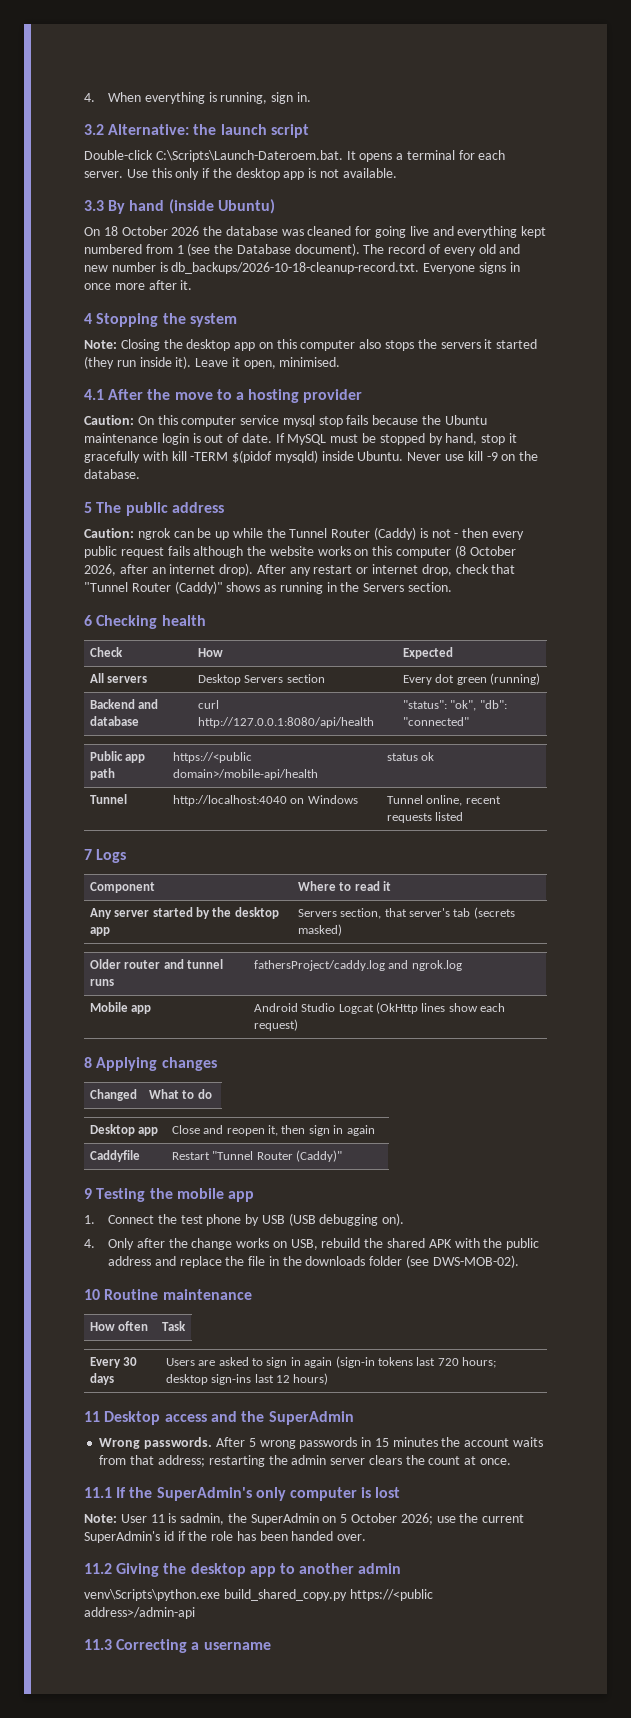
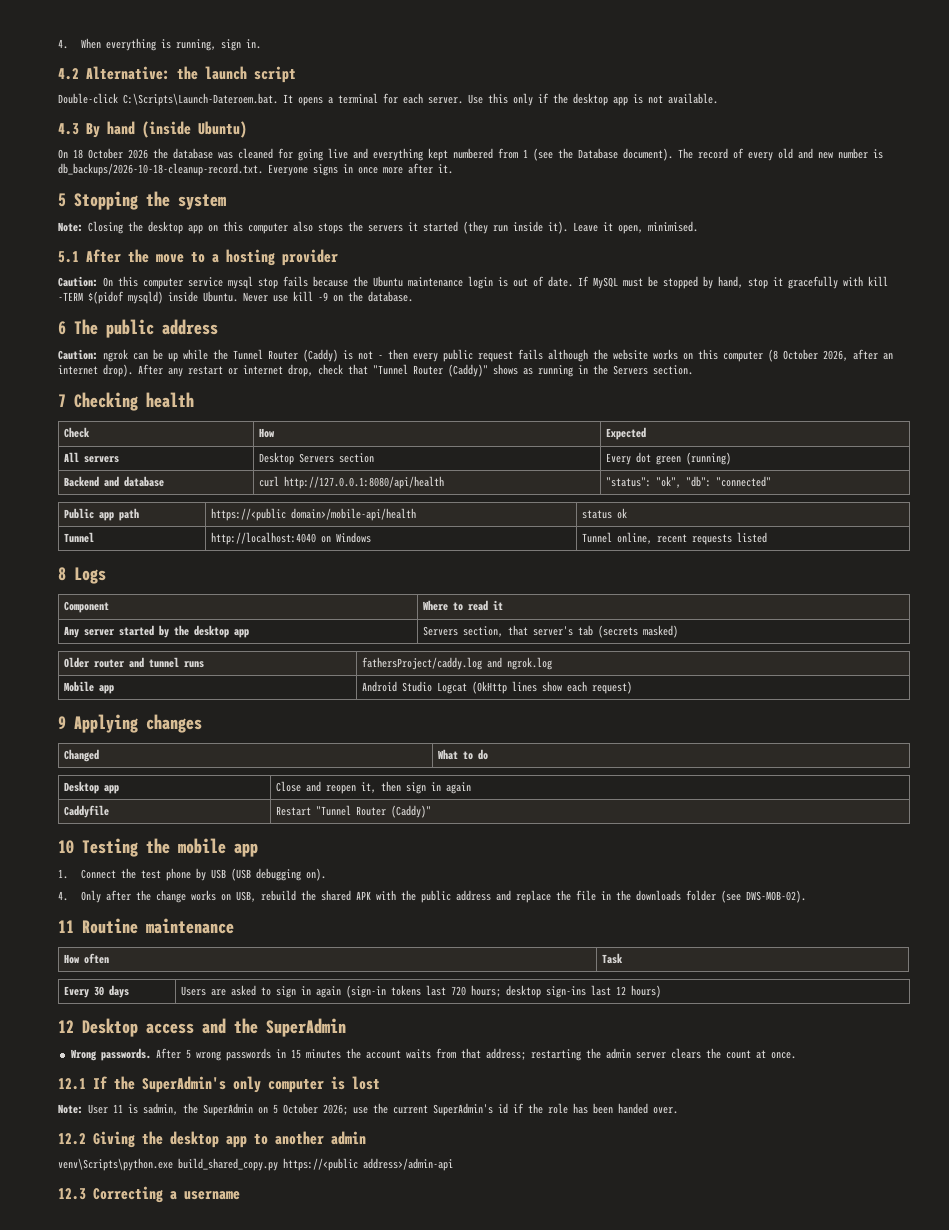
[84,124,104,135] 3.2 -> [58,68,79,80] 4.2
[84,200,104,211] 3.3 -> [58,123,79,135] 4.3
[84,313,92,324] 4 -> [58,193,66,207] 5
[84,389,104,400] 4.1 -> [58,251,79,263] 5.1
[84,502,92,513] 5 -> [58,321,66,335] 6
[84,615,92,626] 6 -> [58,394,66,407] 7
[84,849,92,860] 7 -> [58,567,66,581] 8
[84,1057,92,1068] 8 -> [58,716,66,729] 9
[84,1188,92,1199] 9 -> [58,840,74,854] 10
[84,1289,100,1300] 10 -> [58,920,74,933] 11
[84,1411,100,1422] 11 -> [58,1020,74,1033] 12
[84,1487,112,1498] 11.1 -> [58,1078,86,1090] 12.1
[84,1563,112,1574] 11.2 -> [58,1133,86,1145] 12.2
[84,1639,112,1650] 11.3 -> [58,1188,86,1200] 12.3

